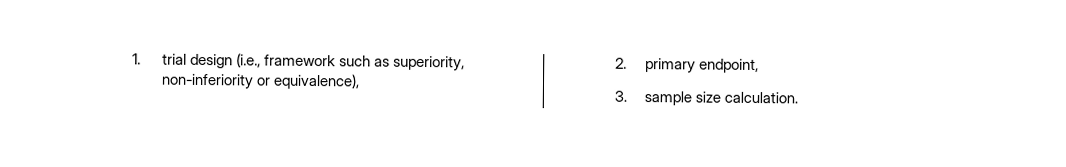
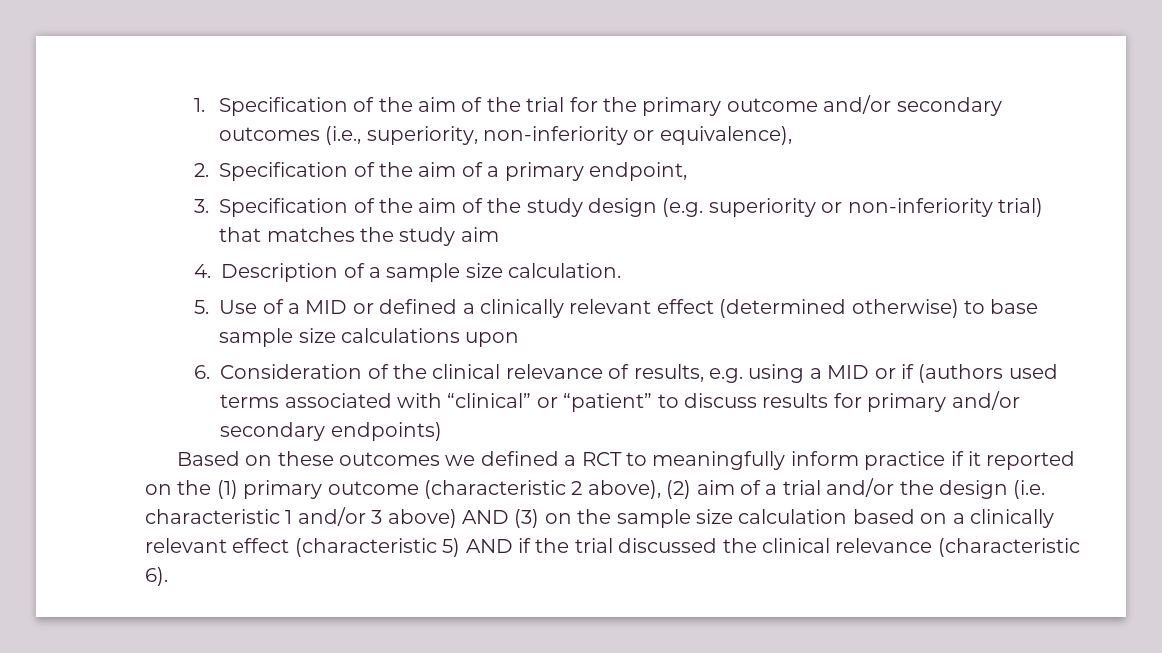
[161,53,391,69] trial design (i.e., framework such as -> [218,95,1002,116] [218,126,362,145] Specification of the aim of the trial for the primary outcome and/or secondary outcomes (i.e.,
[644,58,760,74] [613,90,799,106] primary endpoint, // 3. sample size calculation. -> [219,162,688,181] [194,198,1044,217] [219,227,499,246] [194,263,622,282] [194,299,1039,318] [219,328,520,347] [194,364,1058,383] [220,391,1020,412] [220,422,442,441] [176,451,1076,470] [145,478,1046,499] [145,507,1054,528] [145,538,1080,557] [145,567,168,586] Specification of the aim of a primary endpoint, // 3. Specification of the aim of the study design (e.g. superiority or non-inferiority trial) that matches the study aim // 4. Description of a sample size calculation. // 5. Use of a MID or defined a clinically relevant effect (determined otherwise) to base sample size calculations upon // 6. Consideration of the clinical relevance of results, e.g. using a MID or if (authors used terms associated with “clinical” or “patient” to discuss results for primary and/or secondary endpoints) // Based on these outcomes we defined a RCT to meaningfully inform practice if it reported on the (1) primary outcome (characteristic 2 above), (2) aim of a trial and/or the design (i.e. characteristic 1 and/or 3 above) AND (3) on the sample size calculation based on a clinically relevant effect (characteristic 5) AND if the trial discussed the clinical relevance (characteristic 6).

